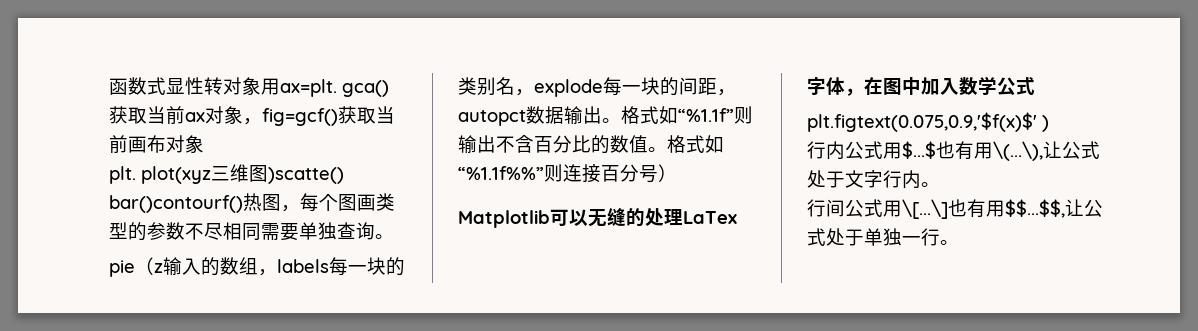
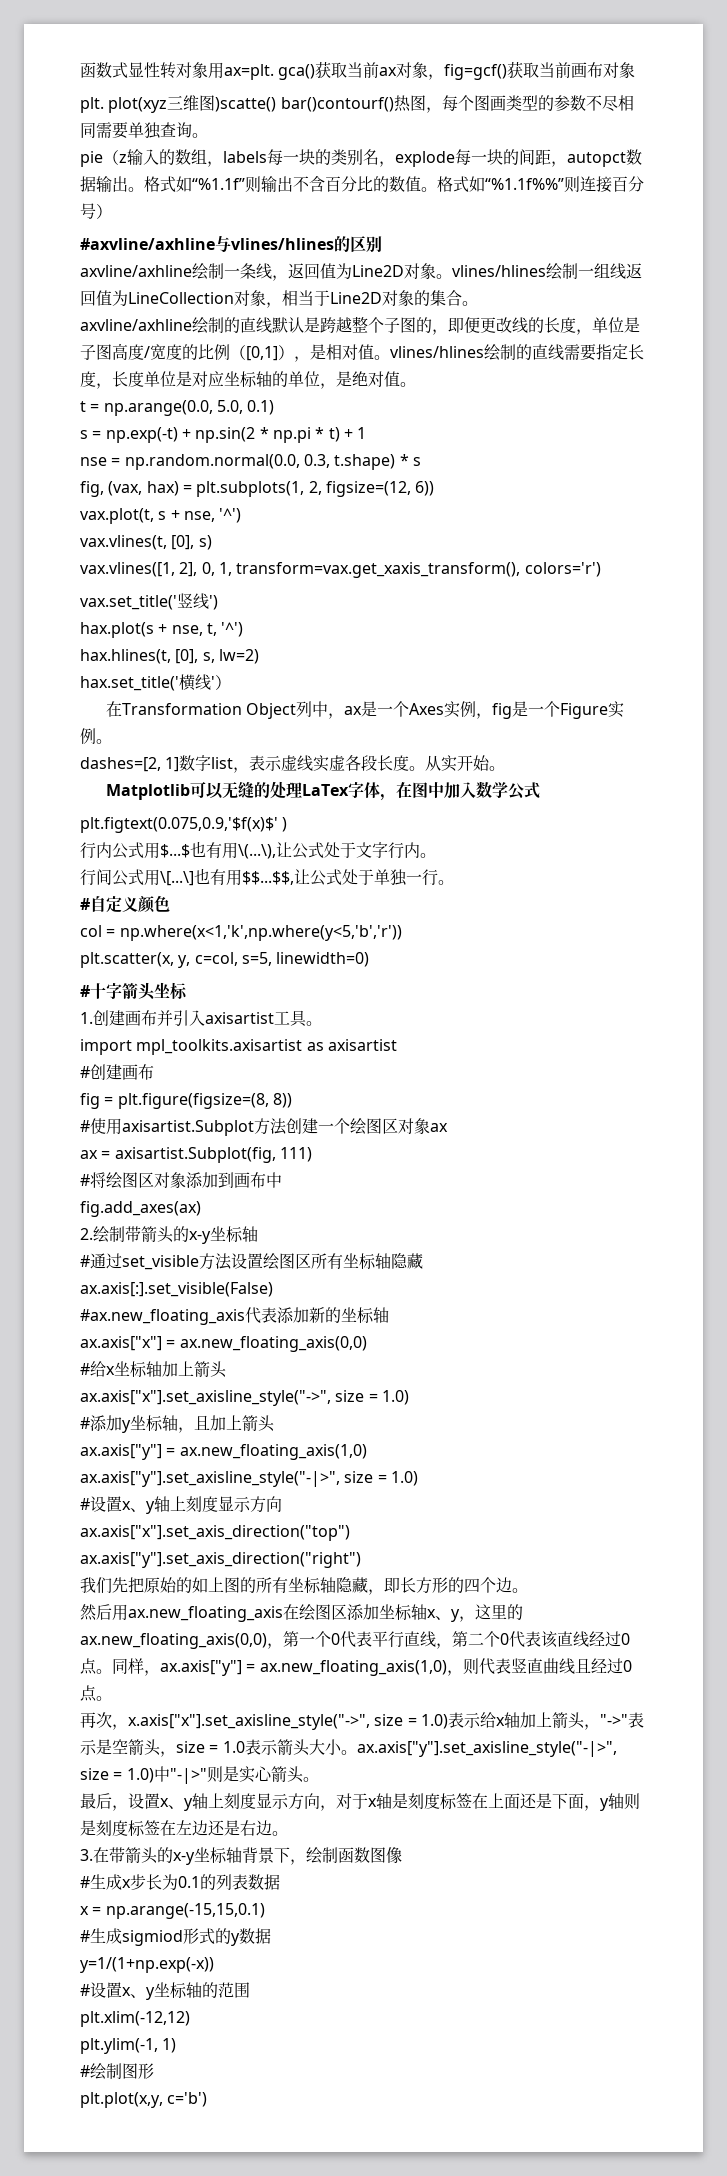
(677, 173) none -> [80,235,382,252] [80,263,642,281] [80,290,478,308] [80,316,640,335] [80,343,644,362] [80,371,416,389] [80,400,275,416] [80,427,367,443] [80,454,421,470] [80,481,435,497] [80,508,242,524] [80,535,212,550] [80,562,601,578] [80,593,218,610] [80,622,244,638] [80,649,259,664] [80,674,231,691] [105,701,624,719] [80,728,112,744] [80,755,506,773] // #axvline/axhline与vlines/hlines的区别 // axvline/axhline绘制一条线，返回值为Line2D对象。vlines/hlines绘制一组线返回值为LineCollection对象，相当于Line2D对象的集合。 // axvline/axhline绘制的直线默认是跨越整个子图的，即便更改线的长度，单位是子图高度/宽度的比例（[0,1]），是相对值。vlines/hlines绘制的直线需要指定长度，长度单位是对应坐标轴的单位，是绝对值。 // t = np.arange(0.0, 5.0, 0.1) // s = np.exp(-t) + np.sin(2 * np.pi * t) + 1 // nse = np.random.normal(0.0, 0.3, t.shape) * s // fig, (vax, hax) = plt.subplots(1, 2, figsize=(12, 6)) // vax.plot(t, s + nse, '^') // vax.vlines(t, [0], s) // vax.vlines([1, 2], 0, 1, transform=vax.get_xaxis_transform(), colors='r') // vax.set_title('竖线') // hax.plot(s + nse, t, '^') // hax.hlines(t, [0], s, lw=2) // hax.set_title('横线'） // 在Transformation Object列中，ax是一个Axes实例，fig是一个Figure实例。 // dashes=[2, 1]数字list，表示虚线实虚各段长度。从实开始。
(959, 242) none -> [80,895,170,913] [80,925,402,941] [80,952,370,968] [80,982,188,1000] [80,1010,322,1027] [80,1039,397,1055] [80,1064,154,1080] [80,1093,292,1109] [80,1118,448,1136] [80,1147,312,1163] [80,1172,282,1189] [80,1201,201,1217] [80,1226,258,1244] [80,1253,423,1270] [80,1282,273,1297] [80,1307,389,1325] [80,1336,367,1352] [80,1361,227,1378] [80,1390,409,1406] [80,1415,275,1433] [80,1444,367,1460] [80,1471,418,1487] [80,1496,282,1514] [80,1525,350,1541] [80,1552,361,1568] [80,1577,528,1595] [80,1604,523,1622] [80,1631,630,1649] [80,1658,632,1676] [80,1685,112,1702] [80,1712,644,1730] [80,1739,617,1757] [80,1766,319,1784] [80,1793,640,1811] [80,1820,288,1837] [80,1847,402,1865] [80,1874,280,1890] [80,1903,265,1919] [80,1928,271,1946] [80,1957,214,1973] [80,1982,250,2000] [80,2011,190,2027] [80,2038,177,2054] [80,2063,154,2080] [80,2092,208,2108] // #自定义颜色 // col = np.where(x<1,'k',np.where(y<5,'b','r')) // plt.scatter(x, y, c=col, s=5, linewidth=0) // #十字箭头坐标 // 1.创建画布并引入axisartist工具。 // import mpl_toolkits.axisartist as axisartist // #创建画布 // fig = plt.figure(figsize=(8, 8)) // #使用axisartist.Subplot方法创建一个绘图区对象ax // ax = axisartist.Subplot(fig, 111) // #将绘图区对象添加到画布中 // fig.add_axes(ax) // 2.绘制带箭头的x-y坐标轴 // #通过set_visible方法设置绘图区所有坐标轴隐藏 // ax.axis[:].set_visible(False) // #ax.new_floating_axis代表添加新的坐标轴 // ax.axis["x"] = ax.new_floating_axis(0,0) // #给x坐标轴加上箭头 // ax.axis["x"].set_axisline_style("->", size = 1.0) // #添加y坐标轴，且加上箭头 // ax.axis["y"] = ax.new_floating_axis(1,0) // ax.axis["y"].set_axisline_style("-|>", size = 1.0) // #设置x、y轴上刻度显示方向 // ax.axis["x"].set_axis_direction("top") // ax.axis["y"].set_axis_direction("right") // 我们先把原始的如上图的所有坐标轴隐藏，即长方形的四个边。 // 然后用ax.new_floating_axis在绘图区添加坐标轴x、y，这里的ax.new_floating_axis(0,0)，第一个0代表平行直线，第二个0代表该直线经过0点。同样，ax.axis["y"] = ax.new_floating_axis(1,0)，则代表竖直曲线且经过0点。 // 再次，x.axis["x"].set_axisline_style("->", size = 1.0)表示给x轴加上箭头，"->"表示是空箭头，size = 1.0表示箭头大小。ax.axis["y"].set_axisline_style("-|>", size = 1.0)中"-|>"则是实心箭头。 // 最后，设置x、y轴上刻度显示方向，对于x轴是刻度标签在上面还是下面，y轴则是刻度标签在左边还是右边。 // 3.在带箭头的x-y坐标轴背景下，绘制函数图像 // #生成x步长为0.1的列表数据 // x = np.arange(-15,15,0.1) // #生成sigmiod形式的y数据 // y=1/(1+np.exp(-x)) // #设置x、y坐标轴的范围 // plt.xlim(-12,12) // plt.ylim(-1, 1) // #绘制图形 // plt.plot(x,y, c='b')

